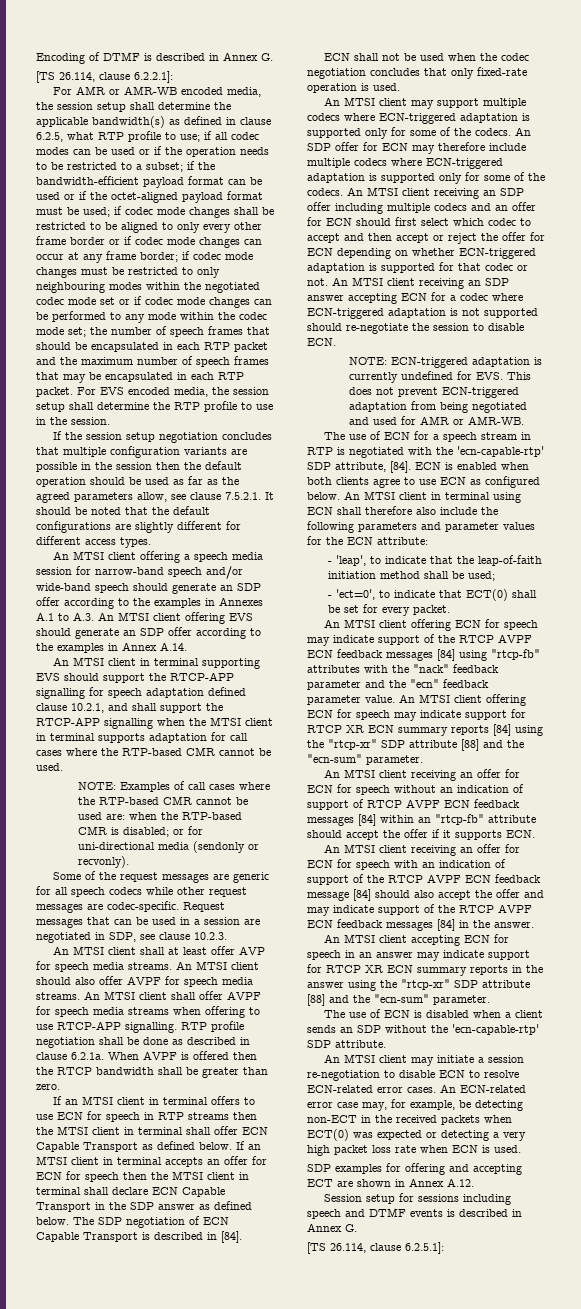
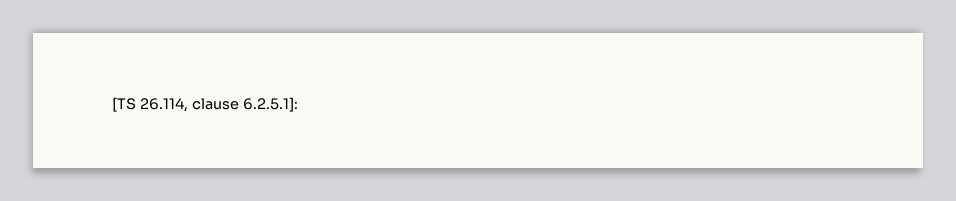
[36,52,273,64] [36,71,173,83] [52,86,261,97] [36,102,231,112] [36,116,271,128] [36,131,259,142] [36,146,269,157] [36,161,215,172] [36,176,262,188] [36,191,263,203] [36,206,274,218] [36,222,262,233] [36,236,262,248] [36,251,253,263] [36,267,220,278] [36,282,260,293] [36,296,272,308] [36,311,267,323] [36,326,270,337] [36,342,268,352] [36,356,269,367] [36,372,244,383] [36,387,269,397] [36,401,273,412] [36,417,110,425] [52,431,272,443] [36,446,247,458] [36,461,242,472] [36,476,239,487] [36,492,274,503] [36,506,210,515] [36,521,241,533] [36,536,151,548] [52,551,263,563] [36,566,243,579] [36,583,261,594] [36,597,263,609] [36,612,253,624] [36,627,261,639] [36,642,187,653] [52,657,260,669] [36,672,234,683] [36,687,246,699] [36,703,223,713] [36,717,273,729] [36,732,248,743] [36,747,271,756] [36,763,63,771] [77,781,270,792] [77,796,248,805] [77,812,242,820] [77,826,203,837] [77,841,259,853] [77,856,129,868] [52,871,269,883] [36,886,247,897] [36,901,225,913] [36,917,260,928] [36,932,227,943] [52,946,265,955] [36,961,259,972] [36,976,253,987] [36,991,261,1000] [36,1006,260,1018] [36,1021,244,1033] [36,1037,250,1048] [36,1051,257,1060] [36,1067,268,1078] [36,1084,60,1090] [52,1096,255,1105] [36,1111,257,1122] [36,1126,268,1135] [36,1141,261,1152] [36,1156,267,1167] [36,1171,249,1182] [36,1187,225,1197] [36,1201,252,1212] [36,1216,229,1228] [36,1231,242,1243] [323,53,529,61] [307,67,527,79] [307,83,400,93] [323,97,526,109] [307,113,530,124] [307,127,531,139] [307,142,526,154] [307,158,503,169] [307,172,545,184] [307,187,524,199] [307,202,536,214] [307,217,531,226] [307,232,545,244] [307,248,536,259] [307,262,528,273] [307,277,509,289] [307,292,523,304] [307,308,538,319] [307,323,524,334] [307,338,336,346] [348,357,542,368] [348,371,531,383] [348,387,519,398] [348,401,527,413] [348,416,524,425] [323,431,531,442] [307,446,544,458] [307,461,529,473] [307,476,540,488] [307,491,521,503] [307,506,498,515] [307,521,535,533] [307,536,428,545] [327,555,542,566] [327,571,495,581] [327,589,537,601] [327,604,450,616] [323,619,538,631] [307,634,532,646] [307,649,540,661] [307,664,499,673] [307,679,489,690] [307,694,526,706] [307,709,526,721] [307,724,543,736] [307,739,524,751] [307,754,423,765] [323,769,520,781] [307,784,524,795] [307,799,520,810] [307,814,536,826] [307,829,535,840] [323,844,520,856] [307,859,506,870] [307,874,541,885] [307,889,544,901] [307,904,532,916] [307,919,534,931] [323,934,509,946] [307,950,530,961] [307,964,543,976] [307,979,530,991] [307,994,490,1006] [323,1009,543,1018] [307,1024,539,1035] [307,1040,386,1048] [323,1054,524,1066] [307,1070,519,1081] [307,1084,526,1093] [307,1099,523,1111] [307,1115,512,1125] [307,1129,526,1141] [307,1145,521,1156] [307,1163,522,1175] [307,1178,474,1187] [323,1193,511,1205] [307,1208,522,1219] [307,1223,357,1232] Encoding of DTMF is described in Annex G. // [TS 26.114, clause 6.2.2.1]: // For AMR or AMR-WB encoded media, the session setup shall determine the applicable bandwidth(s) as defined in clause 6.2.5, what RTP profile to use; if all codec modes can be used or if the operation needs to be restricted to a subset; if the bandwidth-efficient payload format can be used or if the octet-aligned payload format must be used; if codec mode changes shall be restricted to be aligned to only every other frame border or if codec mode changes can occur at any frame border; if codec mode changes must be restricted to only neighbouring modes within the negotiated codec mode set or if codec mode changes can be performed to any mode within the codec mode set; the number of speech frames that should be encapsulated in each RTP packet and the maximum number of speech frames that may be encapsulated in each RTP packet. For EVS encoded media, the session setup shall determine the RTP profile to use in the session. // If the session setup negotiation concludes that multiple configuration variants are possible in the session then the default operation should be used as far as the agreed parameters allow, see clause 7.5.2.1. It should be noted that the default configurations are slightly different for different access types. // An MTSI client offering a speech media session for narrow-band speech and/or wide-band speech should generate an SDP offer according to the examples in Annexes A.1 to A.3. An MTSI client offering EVS should generate an SDP offer according to the examples in Annex A.14. // An MTSI client in terminal supporting EVS should support the RTCP-APP signalling for speech adaptation defined clause 10.2.1, and shall support the RTCP-APP signalling when the MTSI client in terminal supports adaptation for call cases where the RTP-based CMR cannot be used. // NOTE: Examples of call cases where the RTP-based CMR cannot be used are: when the RTP-based CMR is disabled; or for uni-directional media (sendonly or recvonly). // Some of the request messages are generic for all speech codecs while other request messages are codec-specific. Request messages that can be used in a session are negotiated in SDP, see clause 10.2.3. // An MTSI client shall at least offer AVP for speech media streams. An MTSI client should also offer AVPF for speech media streams. An MTSI client shall offer AVPF for speech media streams when offering to use RTCP-APP signalling. RTP profile negotiation shall be done as described in clause 6.2.1a. When AVPF is offered then the RTCP bandwidth shall be greater than zero. // If an MTSI client in terminal offers to use ECN for speech in RTP streams then the MTSI client in terminal shall offer ECN Capable Transport as defined below. If an MTSI client in terminal accepts an offer for ECN for speech then the MTSI client in terminal shall declare ECN Capable Transport in the SDP answer as defined below. The SDP negotiation of ECN Capable Transport is described in [84]. // ECN shall not be used when the codec negotiation concludes that only fixed-rate operation is used. // An MTSI client may support multiple codecs where ECN-triggered adaptation is supported only for some of the codecs. An SDP offer for ECN may therefore include multiple codecs where ECN-triggered adaptation is supported only for some of the codecs. An MTSI client receiving an SDP offer including multiple codecs and an offer for ECN should first select which codec to accept and then accept or reject the offer for ECN depending on whether ECN-triggered adaptation is supported for that codec or not. An MTSI client receiving an SDP answer accepting ECN for a codec where ECN-triggered adaptation is not supported should re-negotiate the session to disable ECN. // NOTE: ECN-triggered adaptation is currently undefined for EVS. This does not prevent ECN-triggered adaptation from being negotiated and used for AMR or AMR-WB. // The use of ECN for a speech stream in RTP is negotiated with the 'ecn-capable-rtp' SDP attribute, [84]. ECN is enabled when both clients agree to use ECN as configured below. An MTSI client in terminal using ECN shall therefore also include the following parameters and parameter values for the ECN attribute: // - 'leap', to indicate that the leap-of-faith initiation method shall be used; // - 'ect=0', to indicate that ECT(0) shall be set for every packet. // An MTSI client offering ECN for speech may indicate support of the RTCP AVPF ECN feedback messages [84] using "rtcp-fb" attributes with the "nack" feedback parameter and the "ecn" feedback parameter value. An MTSI client offering ECN for speech may indicate support for RTCP XR ECN summary reports [84] using the "rtcp-xr" SDP attribute [88] and the "ecn-sum" parameter. // An MTSI client receiving an offer for ECN for speech without an indication of support of RTCP AVPF ECN feedback messages [84] within an "rtcp-fb" attribute should accept the offer if it supports ECN. // An MTSI client receiving an offer for ECN for speech with an indication of support of the RTCP AVPF ECN feedback message [84] should also accept the offer and may indicate support of the RTCP AVPF ECN feedback messages [84] in the answer. // An MTSI client accepting ECN for speech in an answer may indicate support for RTCP XR ECN summary reports in the answer using the "rtcp-xr" SDP attribute [88] and the "ecn-sum" parameter. // The use of ECN is disabled when a client sends an SDP without the 'ecn-capable-rtp' SDP attribute. // An MTSI client may initiate a session re-negotiation to disable ECN to resolve ECN-related error cases. An ECN-related error case may, for example, be detecting non-ECT in the received packets when ECT(0) was expected or detecting a very high packet loss rate when ECN is used. // SDP examples for offering and accepting ECT are shown in Annex A.12. // Session setup for sessions including speech and DTMF events is described in Annex G. // -> (112, 104) none

